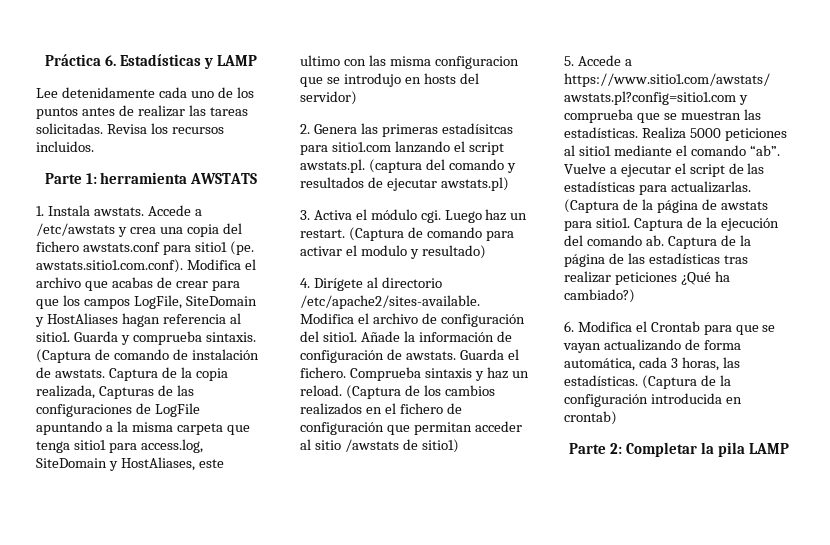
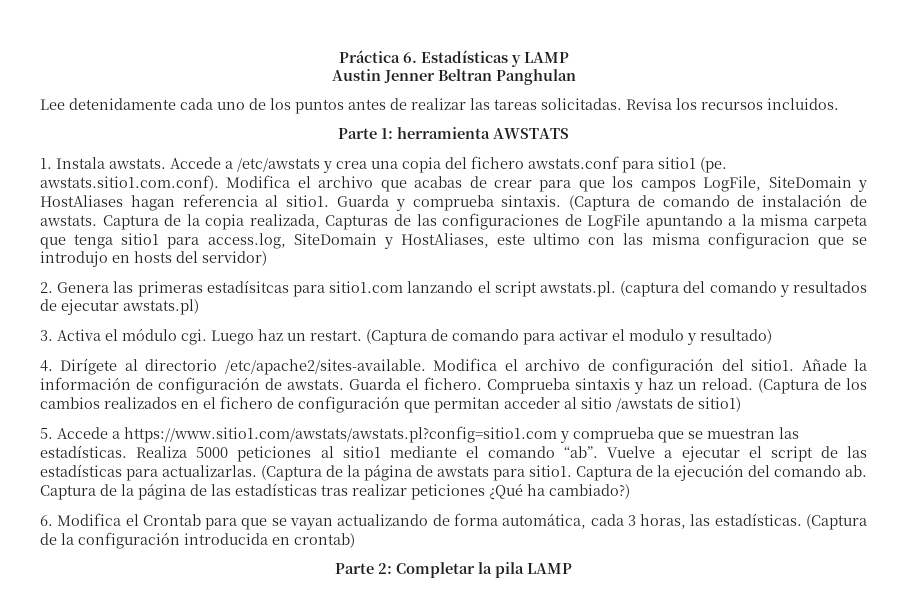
(257, 60) none -> [331,69,576,85] // Austin Jenner Beltran Panghulan

